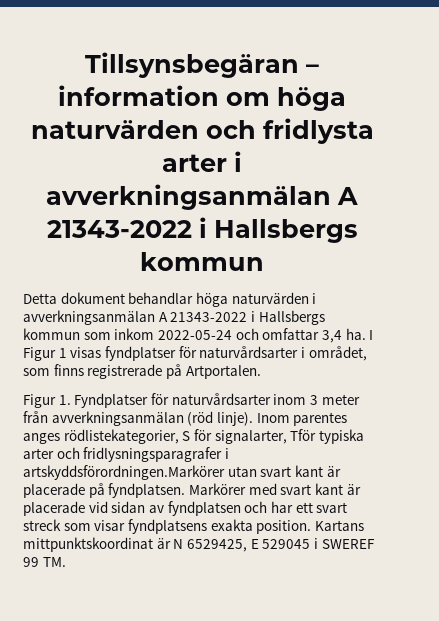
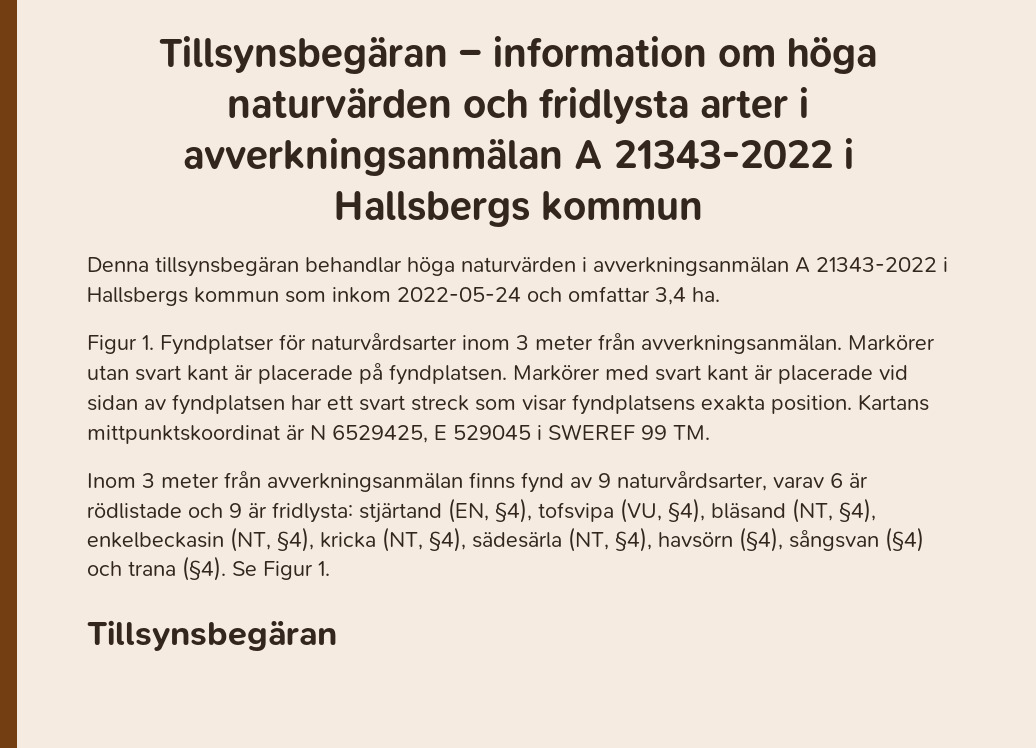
[23,292,125,304] Detta dokument -> [87,257,299,277] Denna tillsynsbegäran
[369,330,374,340] [23,346,367,361] [23,364,261,379] I Figur 1 visas fyndplatser för naturvårdsarter i området, som finns registrerade på Artportalen. -> (720, 294) none
[51,411,348,426] [23,429,364,444] [23,447,229,462] [23,465,225,480] avverkningsanmälan (röd linje). Inom parentes anges rödlistekategorier, S för signalarter, Tför typiska arter och fridlysningsparagrafer i artskyddsförordningen.Markörer -> [641,335,935,354] avverkningsanmälan. Markörer
[244,501,268,513] och -> (285, 404) none
(66, 562) none -> [87,471,868,493] [87,498,876,523] [87,527,924,552] [87,556,330,581] [87,620,337,651] // Inom 3 meter från avverkningsanmälan finns fynd av 9 naturvårdsarter, varav 6 är rödlistade och 9 är fridlysta: stjärtand (EN, §4), tofsvipa (VU, §4), bläsand (NT, §4), enkelbeckasin (NT, §4), kricka (NT, §4), sädesärla (NT, §4), havsörn (§4), sångsvan (§4) och trana (§4). Se Figur 1. // Tillsynsbegäran

